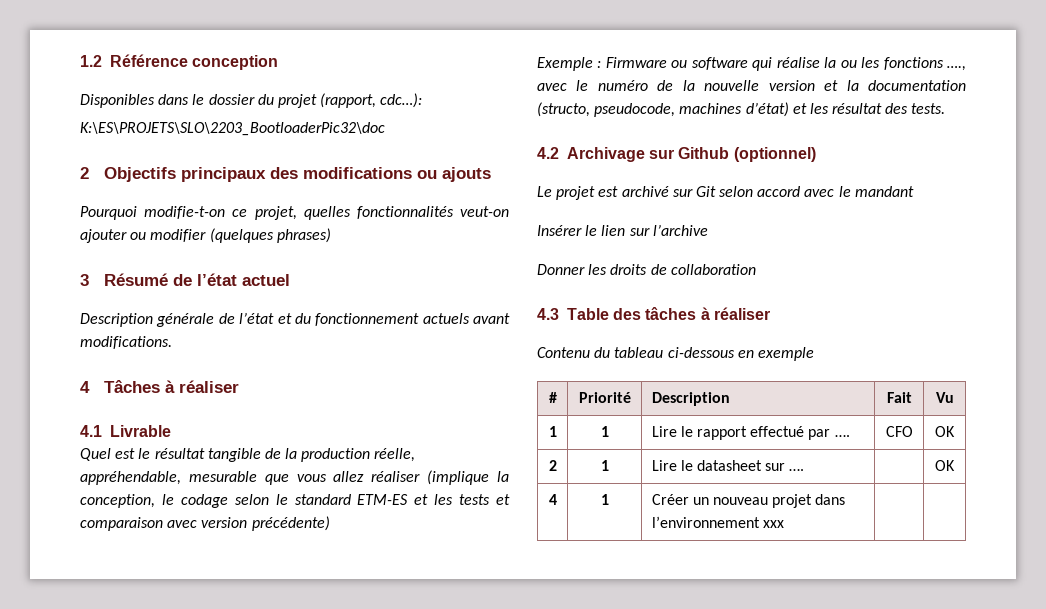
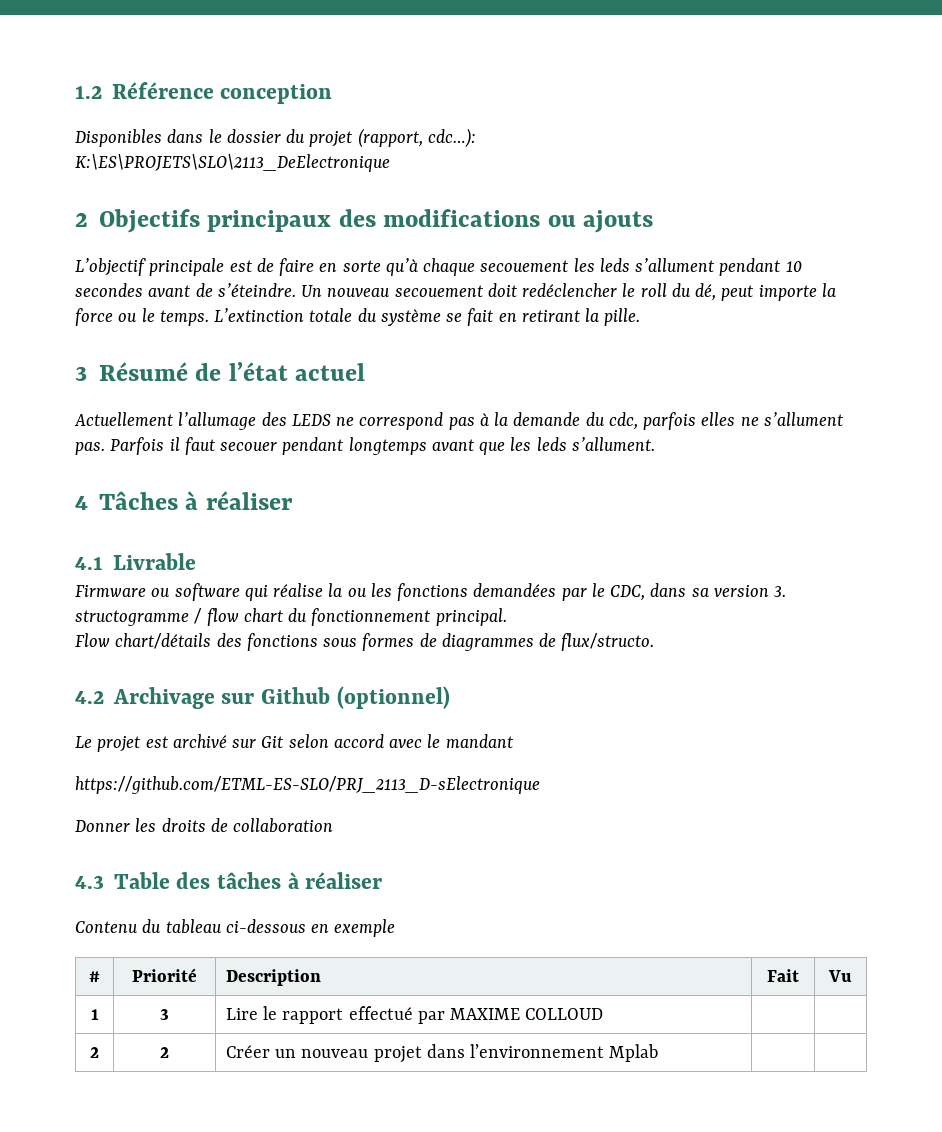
[80,122,385,136] K:\ES\PROJETS\SLO\2203_BootloaderPic32\doc -> [75,154,390,172] K:\ES\PROJETS\SLO\2113_DeElectronique
[80,206,509,220] [80,228,331,243] Pourquoi modifie-t-on ce projet, quelles fonctionnalités veut-on ajouter ou modifier (quelques phrases) -> [75,258,802,276] [75,283,836,301] [75,308,641,326] L’objectif principale est de faire en sorte qu’à chaque secouement les leds s’allument pendant 10 secondes avant de s’éteindre. Un nouveau secouement doit redéclencher le roll du dé, peut importe la force ou le temps. L’extinction totale du système se fait en retirant la pille.
[80,312,510,327] [80,336,172,349] Description générale de l’état et du fonctionnement actuels avant modifications. -> [74,412,843,430] [75,437,655,455] Actuellement l’allumage des LEDS ne correspond pas à la demande du cdc, parfois elles ne s’allument pas. Parfois il faut secouer pendant longtemps avant que les leds s’allument.
[80,448,416,462] [80,470,509,485] [80,494,510,508] [80,516,330,531] [537,57,602,71] Quel est le résultat tangible de la production réelle, appréhendable, mesurable que vous allez réaliser (implique la conception, le codage selon le standard ETM-ES et les tests et comparaison avec version précédente) // Exemple : -> (196, 561) none
[946,66,966,71] [537,80,966,91] [537,102,946,117] …., avec le numéro de la nouvelle version et la documentation (structo, pseudocode, machines d’état) et les résultat des tests. -> [473,583,787,601] [75,608,507,626] [75,633,655,651] demandées par le CDC, dans sa version 3. structogramme / flow chart du fonctionnement principal. // Flow chart/détails des fonctions sous formes de diagrammes de flux/structo.
[537,224,708,236] Insérer le lien sur l’archive -> [75,776,540,794] https://github.com/ETML-ES-SLO/PRJ_2113_D-sElectronique
[600,426,609,437] 1 -> [160,1009,169,1020] 3
[834,435,850,437] [885,426,913,437] [935,426,955,437] [548,460,557,471] [600,460,609,471] [651,460,805,471] [935,460,955,471] [548,494,557,505] [600,494,609,505] …. | CFO | OK // 2 | 1 | Lire le datasheet sur …. | | OK // 4 | 1 -> [450,1008,604,1020] [90,1047,99,1058] [160,1047,169,1058] MAXIME COLLOUD | | // 2 | 2
[762,520,784,528] xxx -> [609,1044,659,1062] Mplab

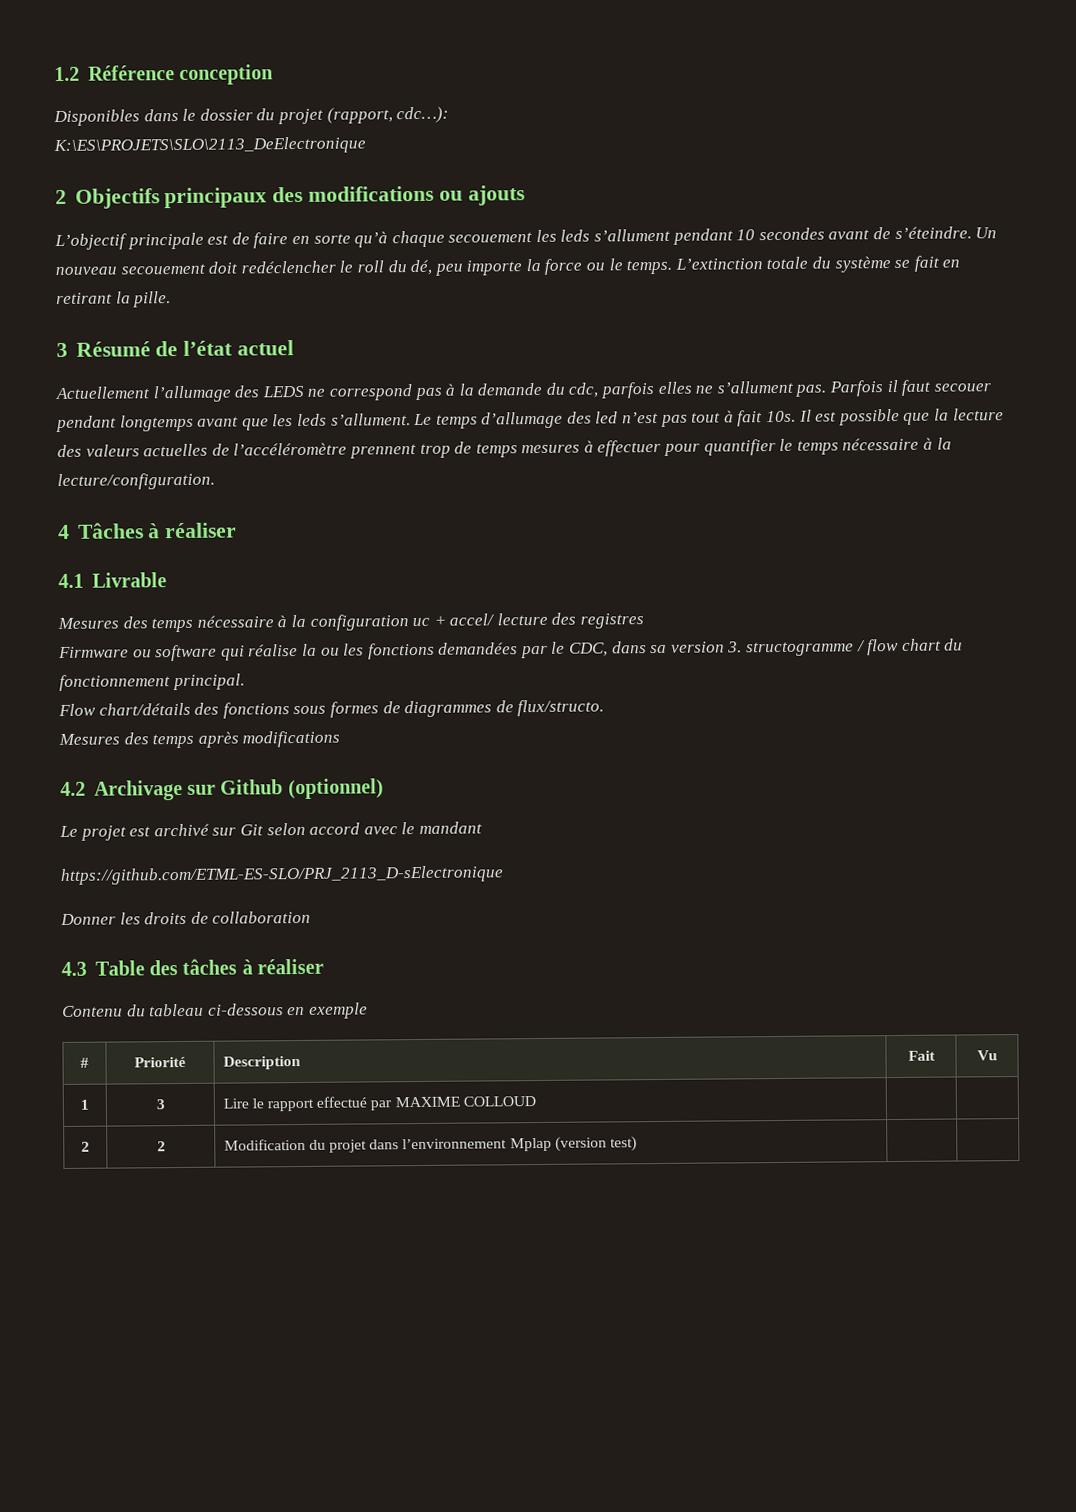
[721,285,754,301] peut -> [434,263,463,276] peu
(655, 444) none -> [413,408,1004,429] [57,437,952,459] [57,472,215,491] Le temps d’allumage des led n’est pas tout à fait 10s. Il est possible que la lecture des valeurs actuelles de l’accéléromètre prennent trop de temps mesures à effectuer pour quantifier le temps nécessaire à la lecture/configuration.
(196, 561) none -> [57,612,645,633] // Mesures des temps nécessaire à la configuration uc + accel/ lecture des registres
(655, 642) none -> [58,730,341,749] // Mesures des temps après modifications
[225,1044,659,1063] Créer un nouveau projet dans l’environnement Mplab -> [223,1136,637,1153] Modification du projet dans l’environnement Mplap (version test)

